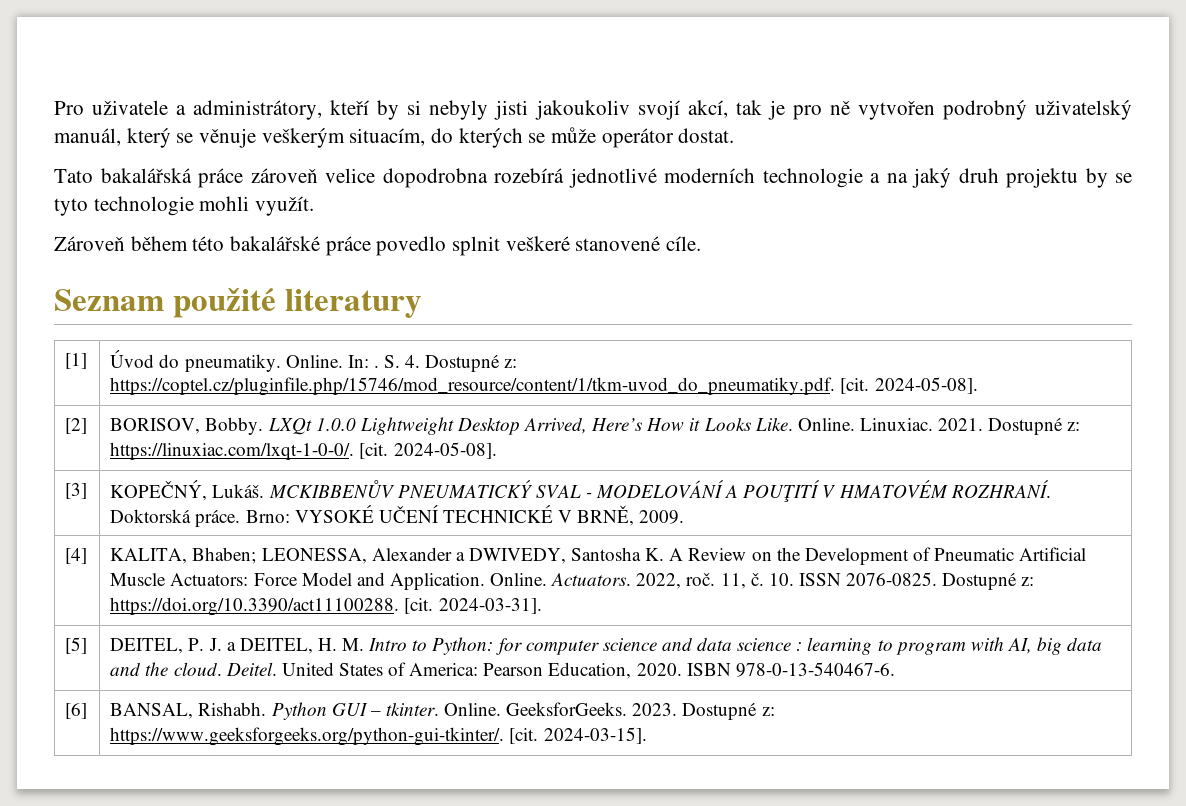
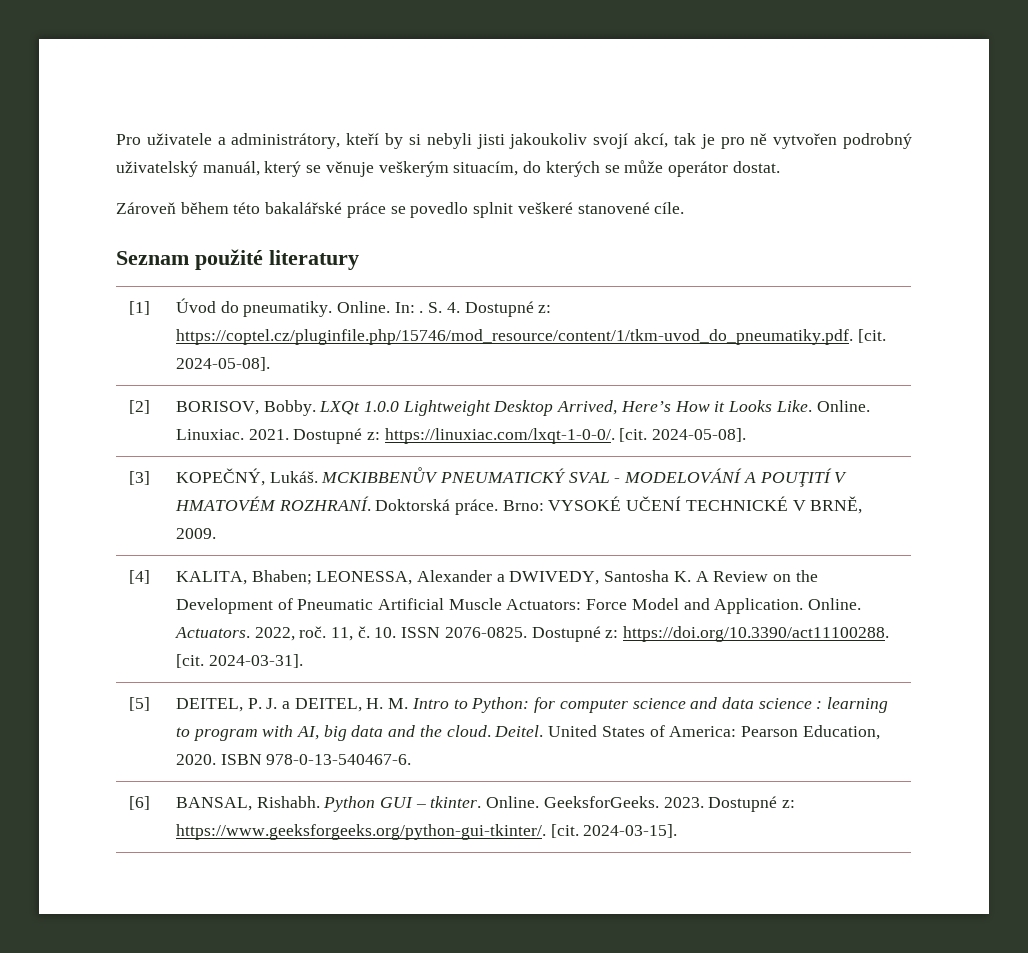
[429,100,489,120] nebyly -> [426,133,472,149] nebyli
[54,168,1132,188] [54,196,315,216] // Tato bakalářská práce zároveň velice dopodrobna rozebírá jednotlivé moderních technologie a na jaký druh projektu by se tyto technologie mohli využít. -> (780, 167) none
(371, 246) none -> [390,206,406,214] se

